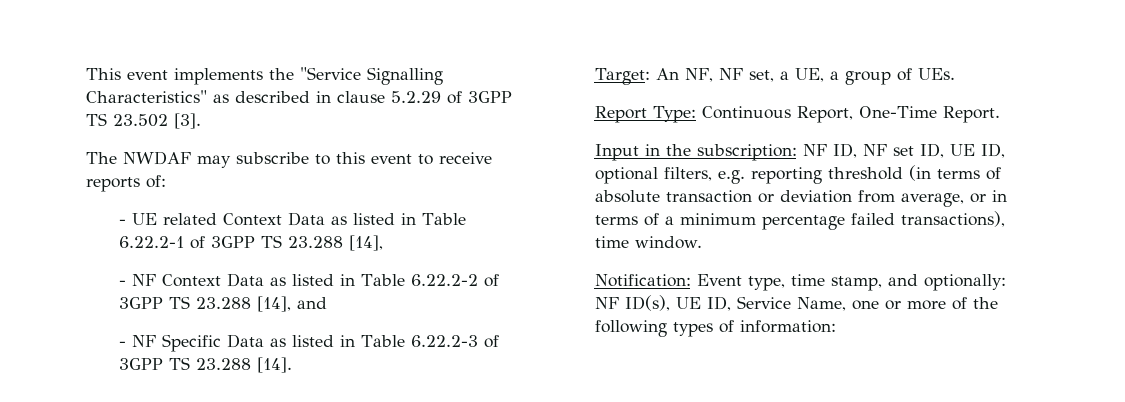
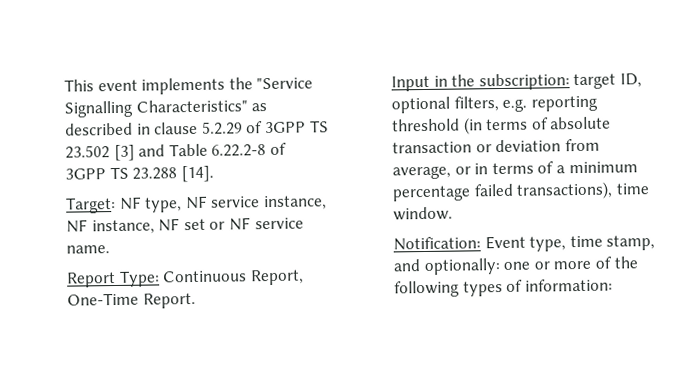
[173,113,201,129] [85,151,492,168] [85,175,166,192] [118,212,466,226] [118,235,383,251] [118,273,499,287] [118,296,327,312] [118,334,478,352] [3]. // The NWDAF may subscribe to this event to receive reports of: // - UE related Context Data as listed in Table 6.22.2-1 of 3GPP TS 23.288 [14], // - NF Context Data as listed in Table 6.22.2-2 of 3GPP TS 23.288 [14], and // - NF Specific Data as listed in Table 6.22.2-3 -> [113,143,267,162] [3] and Table 6.22.2-8
[656,68,956,85] An NF, NF set, a UE, a group of UEs. -> [119,195,327,213] [66,217,304,235] [66,245,111,254] NF type, NF service instance, NF instance, NF set or NF service name.
[802,143,975,158] NF ID, NF set ID, UE -> [573,73,617,90] target
[594,295,846,311] NF ID(s), UE ID, Service Name, -> (501, 267) none

